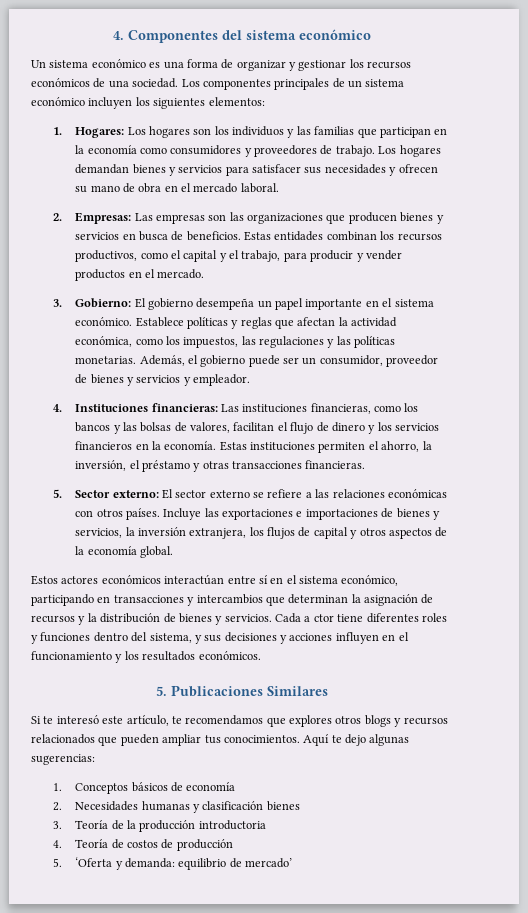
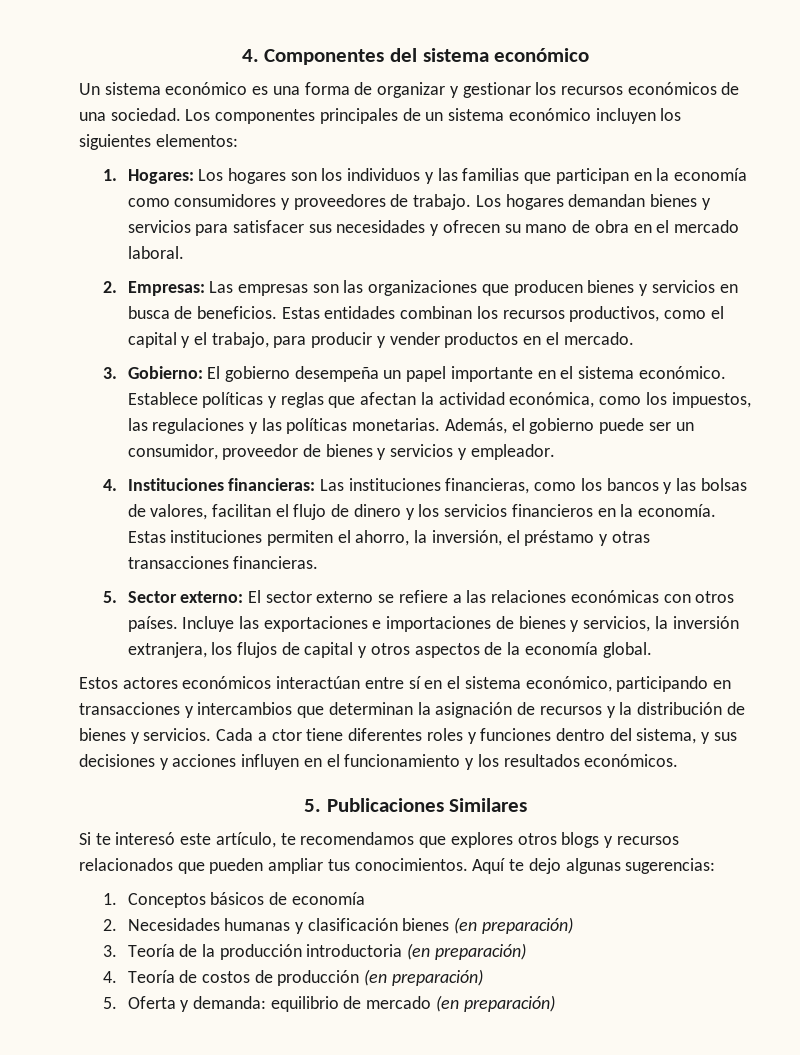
(300, 806) none -> [454,917,573,934] (en preparación)
(266, 825) none -> [407,943,526,960] (en preparación)
[53,857,113,867] // 5. ‘Oferta -> [364,969,483,986] [103,996,176,1009] (en preparación) // 5. Oferta
[245,858,293,868] mercado’ -> [366,995,555,1012] mercado (en preparación)

